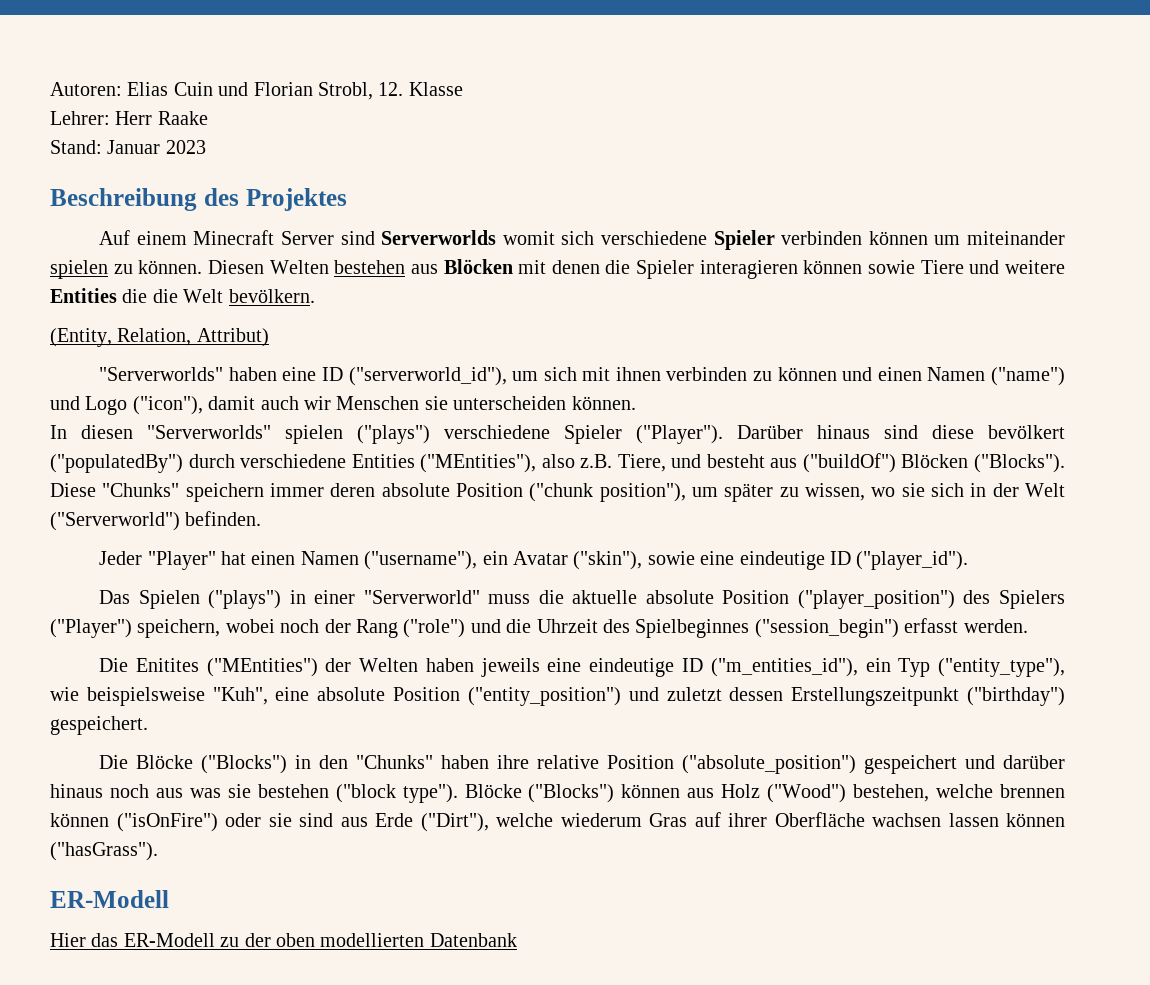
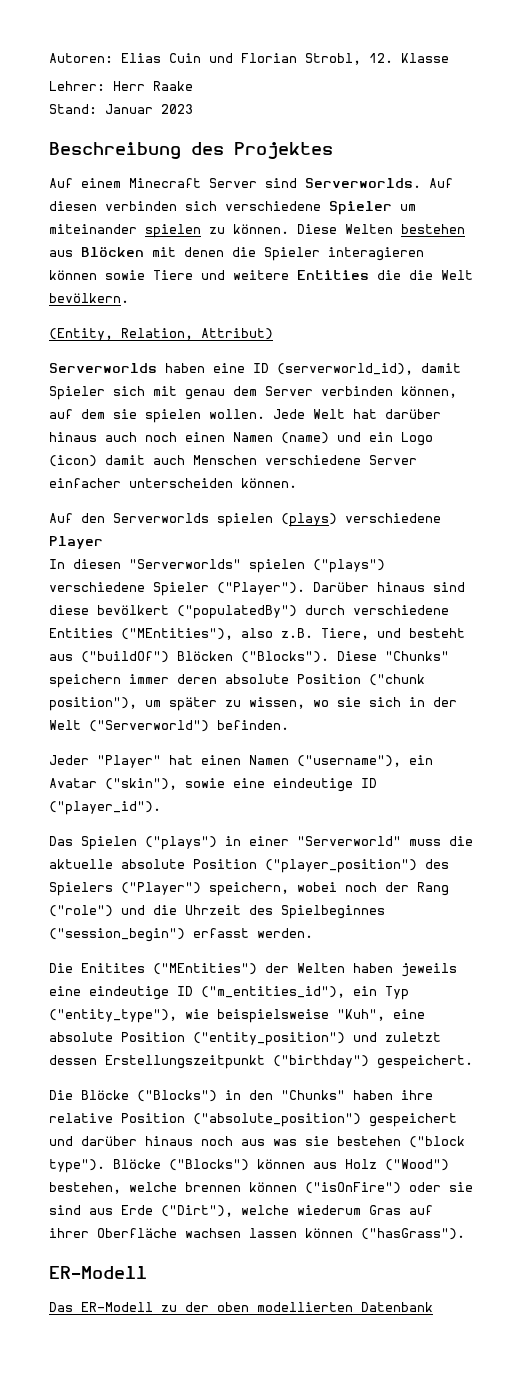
[381,230,555,245] Serverworlds womit -> [305,178,453,188] [49,201,177,211] Serverworlds. Auf diesen verbinden
[781,231,928,245] verbinden können -> (392, 208) none
[207,260,264,274] Diesen -> [297,224,337,234] Diese
[99,367,224,381] "Serverworlds" -> [49,363,157,373] Serverworlds
[348,367,1065,386] [50,396,636,415] ("serverworld_id"), um sich mit ihnen verbinden zu können und einen Namen ("name") und Logo ("icon"), damit auch wir Menschen sie unterscheiden können. -> [277,363,461,375] [49,386,457,400] [49,409,441,423] [49,432,433,446] [49,455,417,467] [49,478,297,488] [49,513,441,527] [49,536,103,549] (serverworld_id), damit Spieler sich mit genau dem Server verbinden können, auf dem sie spielen wollen. Jede Welt hat darüber hinaus auch noch einen Namen (name) und ein Logo (icon) damit auch Menschen verschiedene Server einfacher unterscheiden können. // Auf den Serverworlds spielen (plays) verschiedene Player
[50,933,119,947] Hier das -> [49,1302,73,1312] Das

